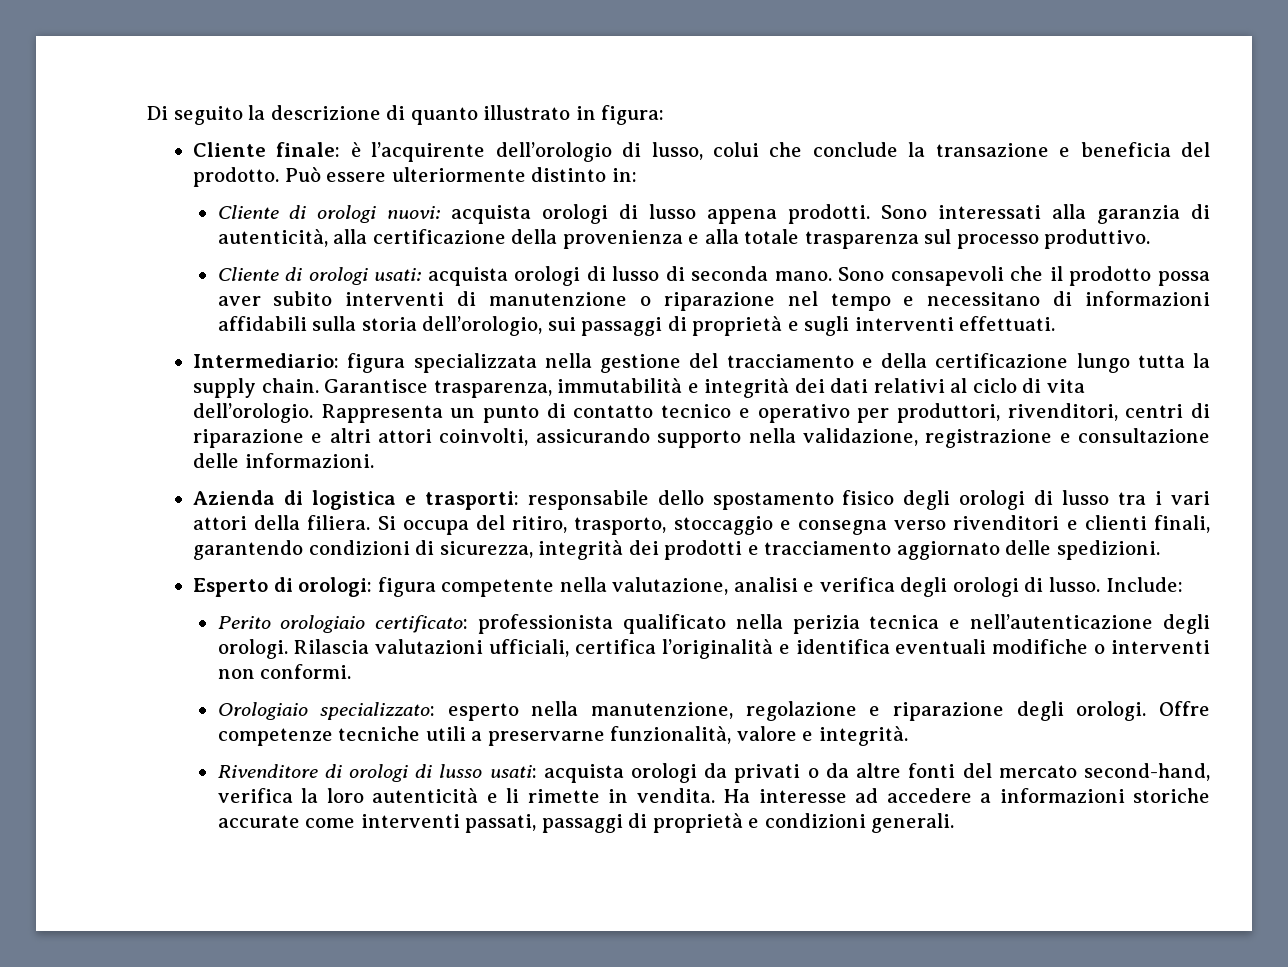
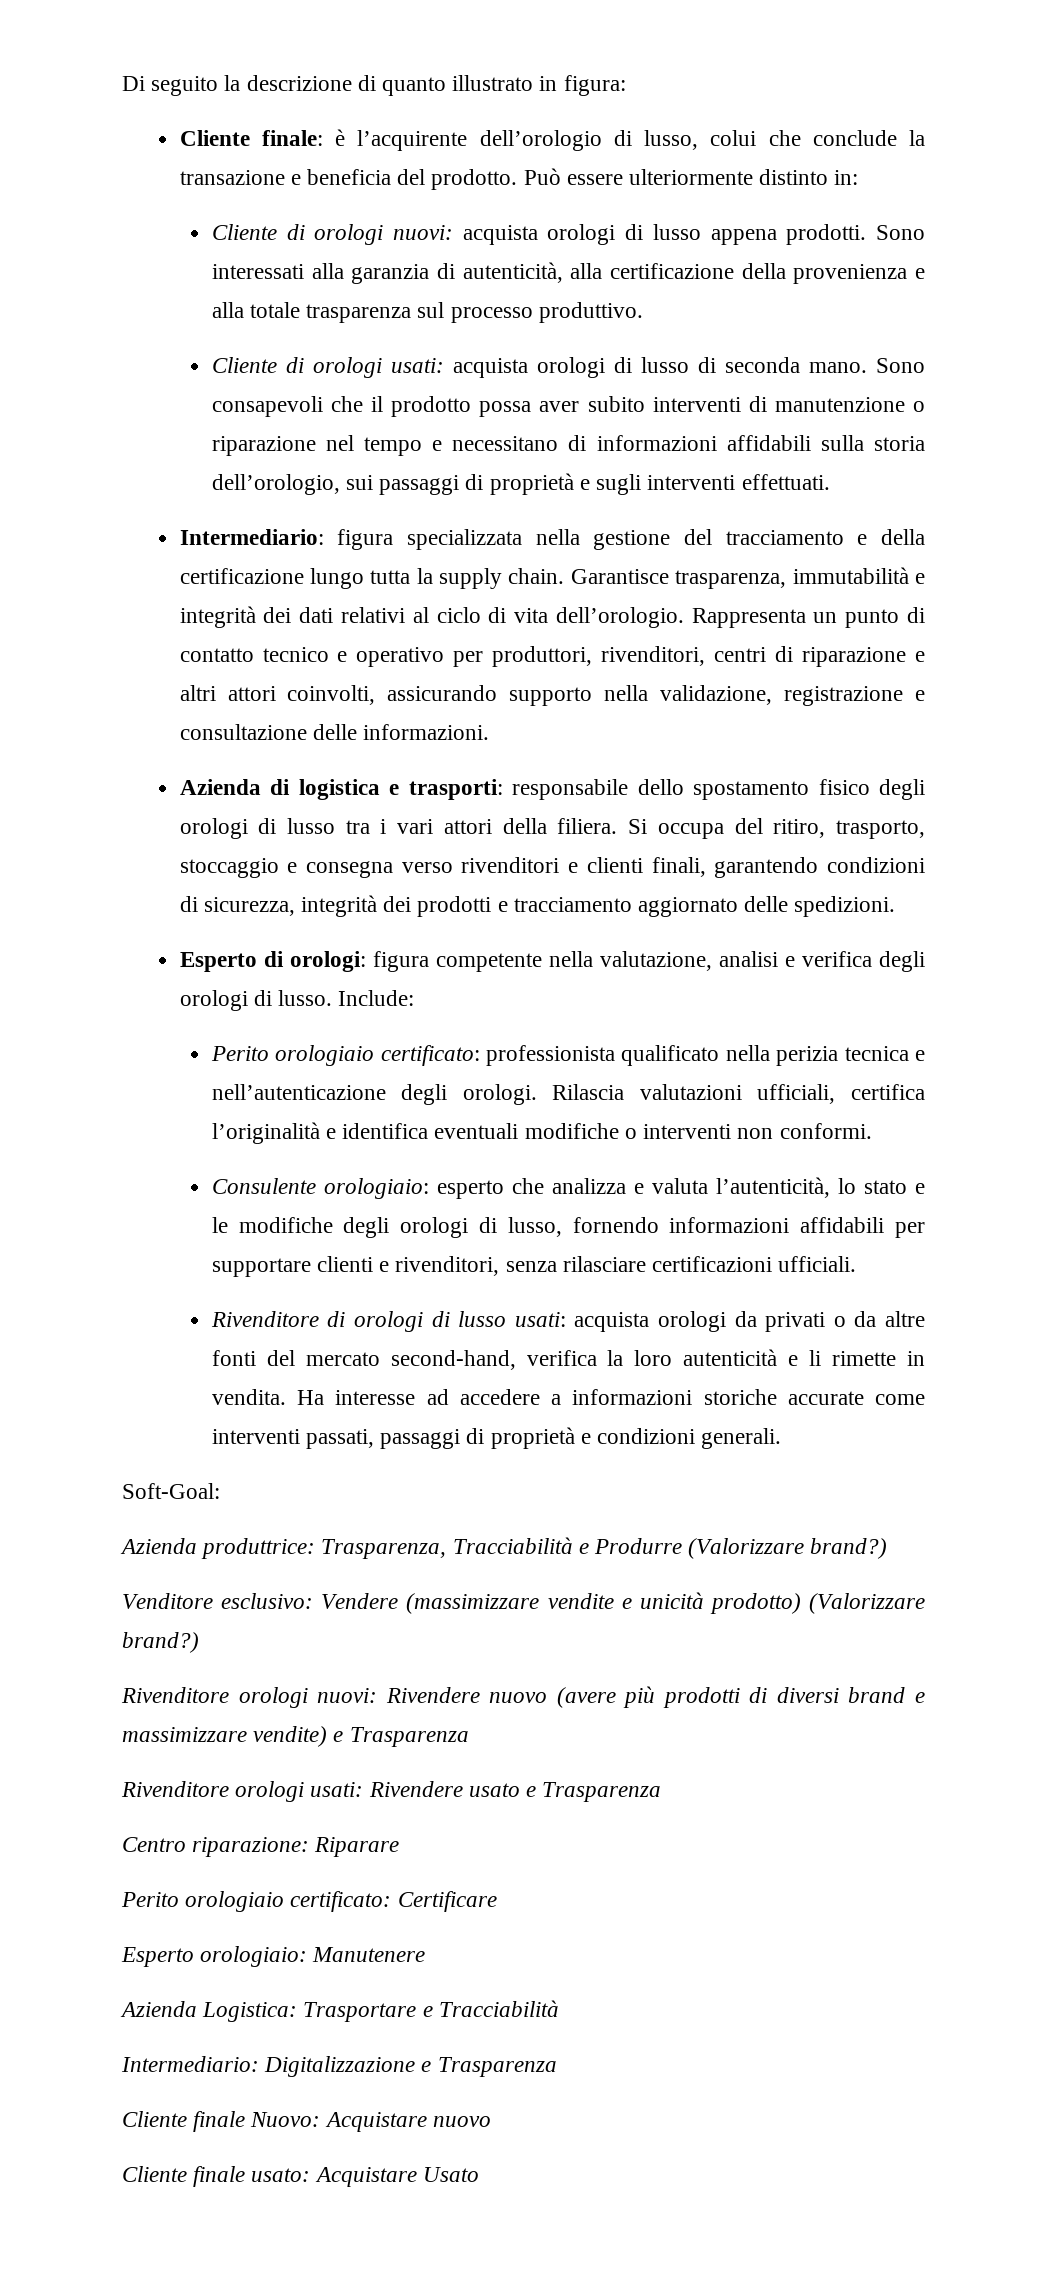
[217,701,1210,721] [217,726,908,746] Orologiaio specializzato: esperto nella manutenzione, regolazione e riparazione degli orologi. Offre competenze tecniche utili a preservarne funzionalità, valore e integrità. -> [211,1177,926,1199] [211,1217,925,1238] [211,1256,857,1277] Consulente orologiaio: esperto che analizza e valuta l’autenticità, lo stato e le modifiche degli orologi di lusso, fornendo informazioni affidabili per supportare clienti e rivenditori, senza rilasciare certificazioni ufficiali.
(955, 823) none -> [122,1483,220,1499] [120,1537,888,1559] [122,1592,925,1614] [122,1632,199,1653] [121,1686,925,1708] [122,1726,469,1747] [121,1781,662,1802] [122,1837,400,1857] [121,1891,497,1912] [121,1946,426,1967] [120,2000,559,2022] [121,2056,557,2077] [122,2111,491,2132] [122,2166,479,2187] // Soft-Goal: // Azienda produttrice: Trasparenza, Tracciabilità e Produrre (Valorizzare brand?) // Venditore esclusivo: Vendere (massimizzare vendite e unicità prodotto) (Valorizzare brand?) // Rivenditore orologi nuovi: Rivendere nuovo (avere più prodotti di diversi brand e massimizzare vendite) e Trasparenza // Rivenditore orologi usati: Rivendere usato e Trasparenza // Centro riparazione: Riparare // Perito orologiaio certificato: Certificare // Esperto orologiaio: Manutenere // Azienda Logistica: Trasportare e Tracciabilità // Intermediario: Digitalizzazione e Trasparenza // Cliente finale Nuovo: Acquistare nuovo // Cliente finale usato: Acquistare Usato

